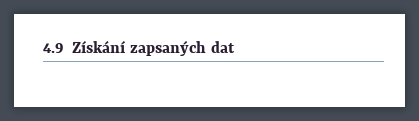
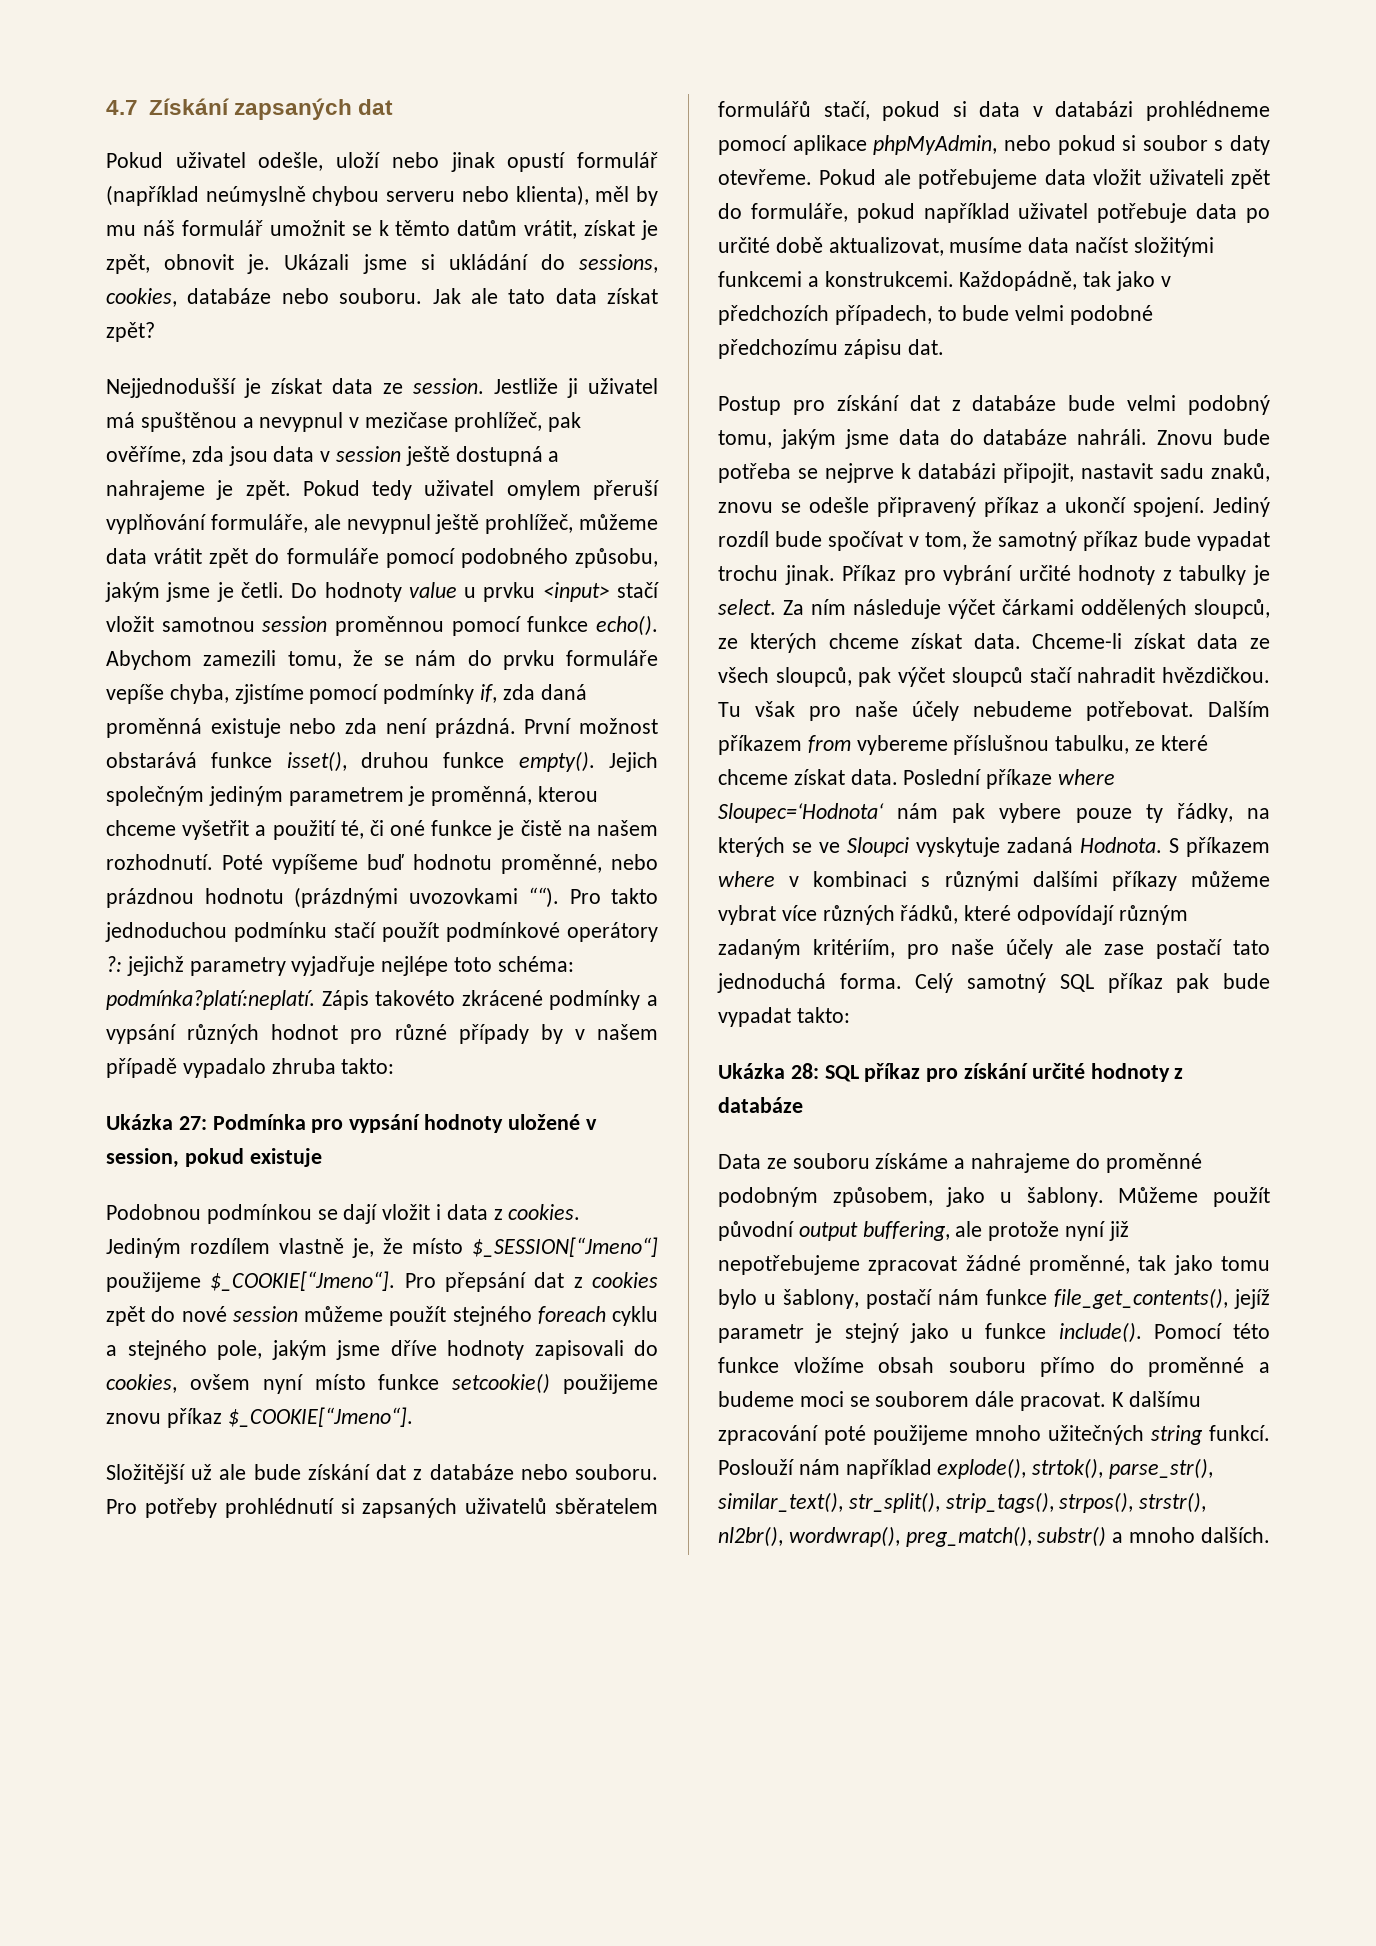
[43,43,64,53] 4.9 -> [106,100,138,115] 4.7
(235, 47) none -> [106,152,658,172] [106,185,658,206] [106,220,658,240] [106,254,658,274] [106,288,658,307] [106,322,155,342] [106,378,658,398] [106,412,581,432] [106,446,560,466] [106,480,659,500] [106,514,658,534] [106,548,658,568] [105,582,660,602] [106,615,658,636] [106,650,658,670] [106,684,587,704] [106,718,658,738] [106,751,658,772] [106,786,599,806] [106,820,658,840] [106,854,658,874] [106,887,658,908] [105,922,658,942] [106,956,574,976] [106,990,659,1010] [106,1024,658,1044] [106,1058,395,1078] [106,1114,597,1133] [106,1148,322,1168] [106,1204,581,1224] [106,1237,658,1258] [106,1271,658,1292] [106,1306,658,1326] [106,1340,658,1360] [106,1373,658,1394] [106,1407,413,1428] [106,1464,658,1484] [106,1498,658,1518] [718,101,1270,121] [718,135,1270,155] [718,169,1270,189] [718,203,1270,223] [718,237,1214,257] [718,271,1171,291] [718,305,1154,325] [718,339,944,359] [718,395,1270,415] [718,429,1270,449] [718,463,1270,483] [718,497,1270,517] [718,531,1270,551] [718,565,1270,585] [718,599,1270,619] [718,633,1270,653] [718,667,1270,687] [718,701,1270,721] [718,735,1208,755] [718,769,1116,789] [718,803,1270,823] [718,837,1270,857] [718,871,1270,891] [718,905,1188,925] [718,939,1270,959] [717,973,1270,993] [718,1007,850,1027] [718,1063,1184,1082] [718,1097,803,1113] [718,1153,1202,1173] [718,1187,1270,1207] [718,1221,1129,1241] [718,1255,1270,1275] [718,1288,1270,1309] [718,1322,1270,1343] [718,1357,1270,1377] [718,1391,1201,1411] [718,1425,1270,1445] [718,1458,1214,1479] [718,1492,1207,1513] [718,1526,1270,1547] // Pokud uživatel odešle, uloží nebo jinak opustí formulář (například neúmyslně chybou serveru nebo klienta), měl by mu náš formulář umožnit se k těmto datům vrátit, získat je zpět, obnovit je. Ukázali jsme si ukládání do sessions, cookies, databáze nebo souboru. Jak ale tato data získat zpět? // Nejjednodušší je získat data ze session. Jestliže ji uživatel má spuštěnou a nevypnul v mezičase prohlížeč, pak ověříme, zda jsou data v session ještě dostupná a nahrajeme je zpět. Pokud tedy uživatel omylem přeruší vyplňování formuláře, ale nevypnul ještě prohlížeč, můžeme data vrátit zpět do formuláře pomocí podobného způsobu, jakým jsme je četli. Do hodnoty value u prvku <input> stačí vložit samotnou session proměnnou pomocí funkce echo(). Abychom zamezili tomu, že se nám do prvku formuláře vepíše chyba, zjistíme pomocí podmínky if, zda daná proměnná existuje nebo zda není prázdná. První možnost obstarává funkce isset(), druhou funkce empty(). Jejich společným jediným parametrem je proměnná, kterou chceme vyšetřit a použití té, či oné funkce je čistě na našem rozhodnutí. Poté vypíšeme buď hodnotu proměnné, nebo prázdnou hodnotu (prázdnými uvozovkami ““). Pro takto jednoduchou podmínku stačí použít podmínkové operátory ?: jejichž parametry vyjadřuje nejlépe toto schéma: podmínka?platí:neplatí. Zápis takovéto zkrácené podmínky a vypsání různých hodnot pro různé případy by v našem případě vypadalo zhruba takto: // Ukázka 27: Podmínka pro vypsání hodnoty uložené v session, pokud existuje // Podobnou podmínkou se dají vložit i data z cookies. Jediným rozdílem vlastně je, že místo $_SESSION[“Jmeno“] použijeme $_COOKIE[“Jmeno“]. Pro přepsání dat z cookies zpět do nové session můžeme použít stejného foreach cyklu a stejného pole, jakým jsme dříve hodnoty zapisovali do cookies, ovšem nyní místo funkce setcookie() použijeme znovu příkaz $_COOKIE[“Jmeno“]. // Složitější už ale bude získání dat z databáze nebo souboru. Pro potřeby prohlédnutí si zapsaných uživatelů sběratelem formulářů stačí, pokud si data v databázi prohlédneme pomocí aplikace phpMyAdmin, nebo pokud si soubor s daty otevřeme. Pokud ale potřebujeme data vložit uživateli zpět do formuláře, pokud například uživatel potřebuje data po určité době aktualizovat, musíme data načíst složitými funkcemi a konstrukcemi. Každopádně, tak jako v předchozích případech, to bude velmi podobné předchozímu zápisu dat. // Postup pro získání dat z databáze bude velmi podobný tomu, jakým jsme data do databáze nahráli. Znovu bude potřeba se nejprve k databázi připojit, nastavit sadu znaků, znovu se odešle připravený příkaz a ukončí spojení. Jediný rozdíl bude spočívat v tom, že samotný příkaz bude vypadat trochu jinak. Příkaz pro vybrání určité hodnoty z tabulky je select. Za ním následuje výčet čárkami oddělených sloupců, ze kterých chceme získat data. Chceme-li získat data ze všech sloupců, pak výčet sloupců stačí nahradit hvězdičkou. Tu však pro naše účely nebudeme potřebovat. Dalším příkazem from vybereme příslušnou tabulku, ze které chceme získat data. Poslední příkaze where Sloupec=‘Hodnota‘ nám pak vybere pouze ty řádky, na kterých se ve Sloupci vyskytuje zadaná Hodnota. S příkazem where v kombinaci s různými dalšími příkazy můžeme vybrat více různých řádků, které odpovídají různým zadaným kritériím, pro naše účely ale zase postačí tato jednoduchá forma. Celý samotný SQL příkaz pak bude vypadat takto: // Ukázka 28: SQL příkaz pro získání určité hodnoty z databáze // Data ze souboru získáme a nahrajeme do proměnné podobným způsobem, jako u šablony. Můžeme použít původní output buffering, ale protože nyní již nepotřebujeme zpracovat žádné proměnné, tak jako tomu bylo u šablony, postačí nám funkce file_get_contents(), jejíž parametr je stejný jako u funkce include(). Pomocí této funkce vložíme obsah souboru přímo do proměnné a budeme moci se souborem dále pracovat. K dalšímu zpracování poté použijeme mnoho užitečných string funkcí. Poslouží nám například explode(), strtok(), parse_str(), similar_text(), str_split(), strip_tags(), strpos(), strstr(), nl2br(), wordwrap(), preg_match(), substr() a mnoho dalších.

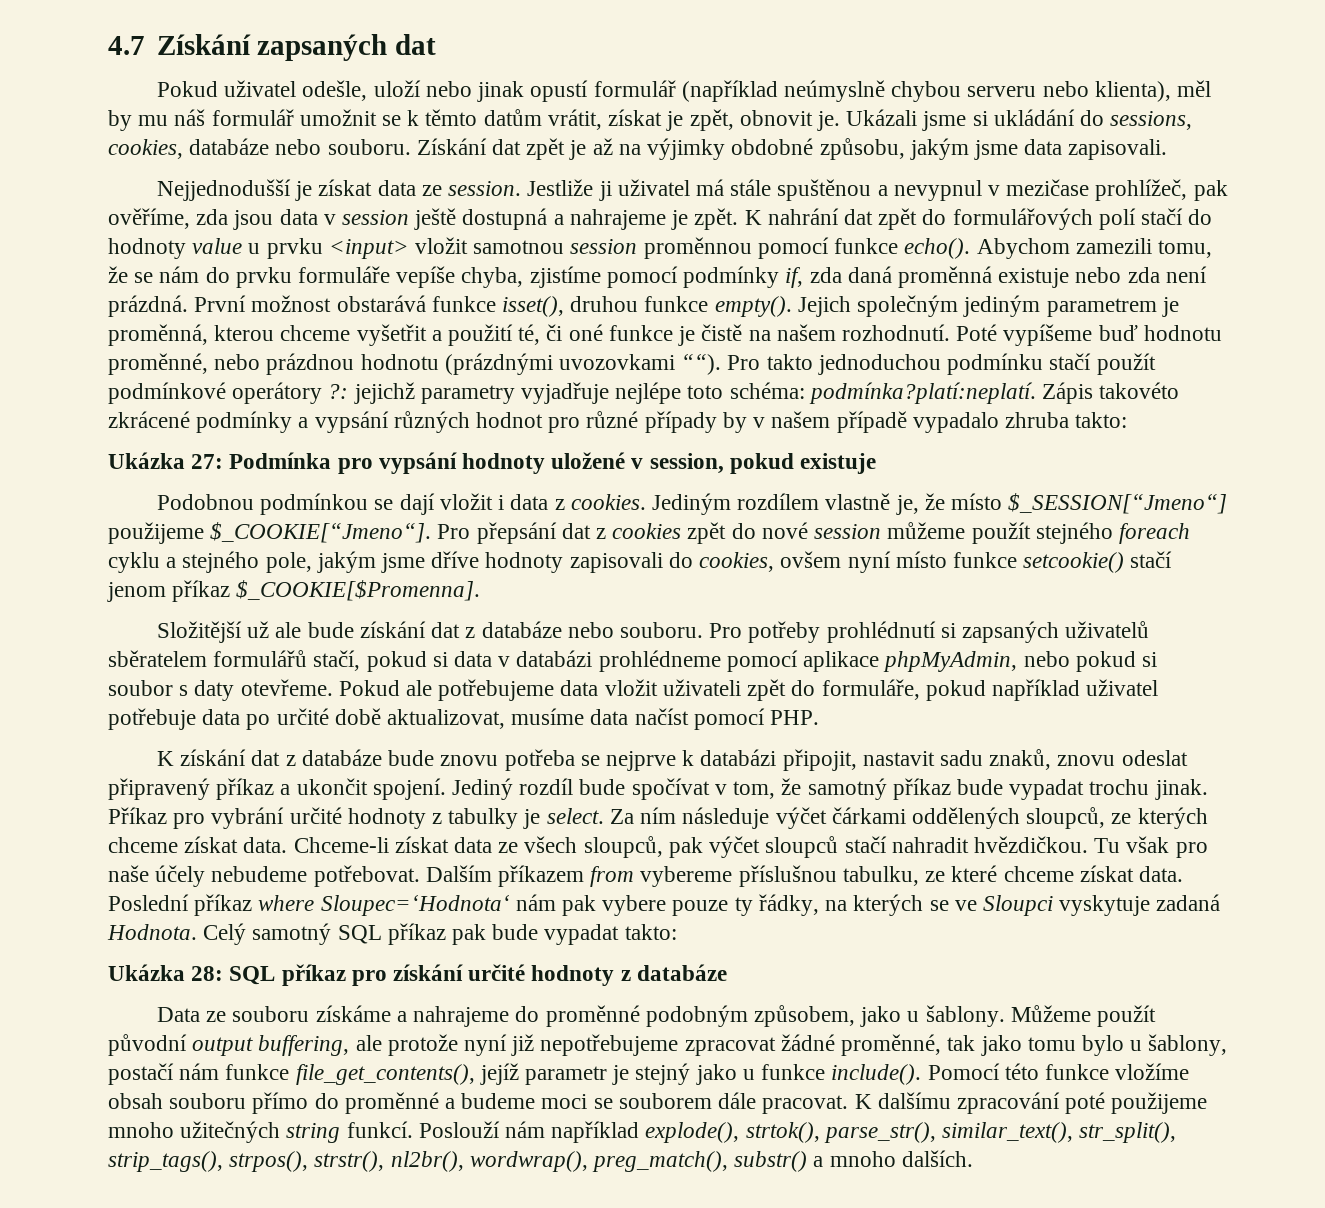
[432,288,658,304] [106,322,155,342] Jak ale tato data získat zpět? -> [416,138,1168,160] Získání dat zpět je až na výjimky obdobné způsobu, jakým jsme data zapisovali.
(135, 420) none -> [730,179,772,196] stále
[302,480,659,500] [106,514,658,534] [106,548,658,568] [105,582,318,602] Pokud tedy uživatel omylem přeruší vyplňování formuláře, ale nevypnul ještě prohlížeč, můžeme data vrátit zpět do formuláře pomocí podobného způsobu, jakým jsme je četli. Do -> [744,208,1213,230] K nahrání dat zpět do formulářových polí stačí do
[617,582,660,598] stačí -> (409, 249) none
[562,1374,658,1394] [106,1407,413,1428] použijeme znovu příkaz $_COOKIE[“Jmeno“]. -> [1130,551,1173,568] [107,580,481,602] stačí jenom příkaz $_COOKIE[$Promenna].
[1133,237,1214,257] [718,271,1171,291] [718,305,1154,325] [718,339,944,359] [718,396,825,415] složitými funkcemi a konstrukcemi. Každopádně, tak jako v předchozích případech, to bude velmi podobné předchozímu zápisu dat. // Postup pro -> [693,708,820,730] [157,751,175,766] pomocí PHP. // K
[1127,395,1270,415] [718,429,1270,449] velmi podobný tomu, jakým jsme data do databáze nahráli. Znovu bude -> [440,755,499,766] znovu
[780,497,869,513] se odešle -> [1121,750,1188,766] odeslat
[1065,497,1127,513] ukončí -> [296,778,368,795] ukončit
[986,769,1053,789] příkaze -> [194,894,253,916] příkaz
[1169,837,1270,857] [718,871,1270,891] [718,905,1188,925] [718,939,1270,959] [717,973,902,993] S příkazem where v kombinaci s různými dalšími příkazy můžeme vybrat více různých řádků, které odpovídají různým zadaným kritériím, pro naše účely ale zase postačí tato jednoduchá forma. -> (197, 932) none

